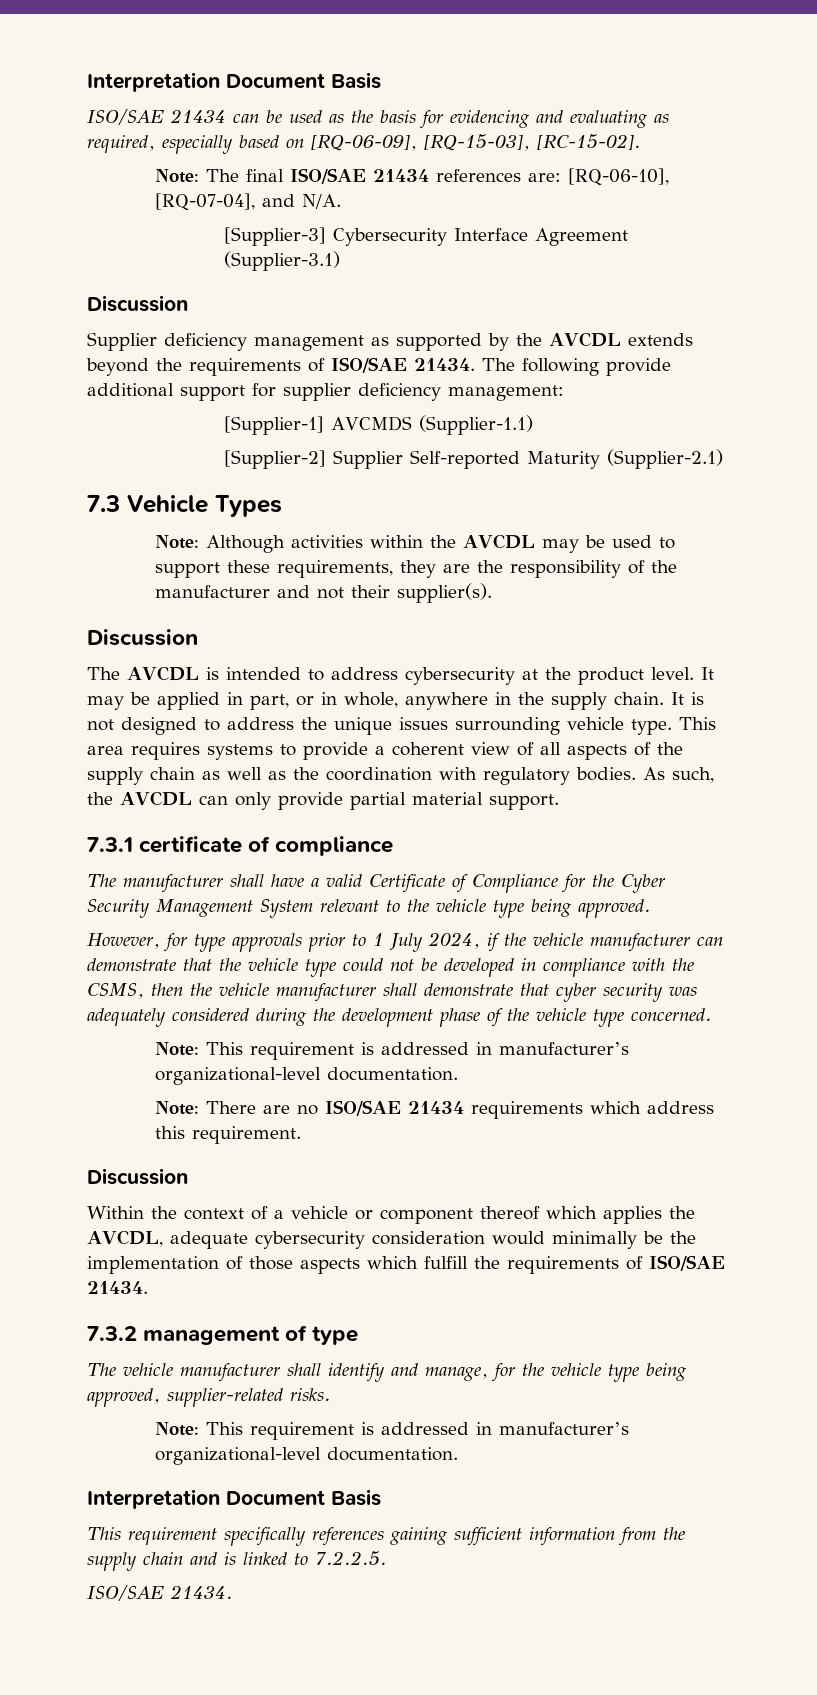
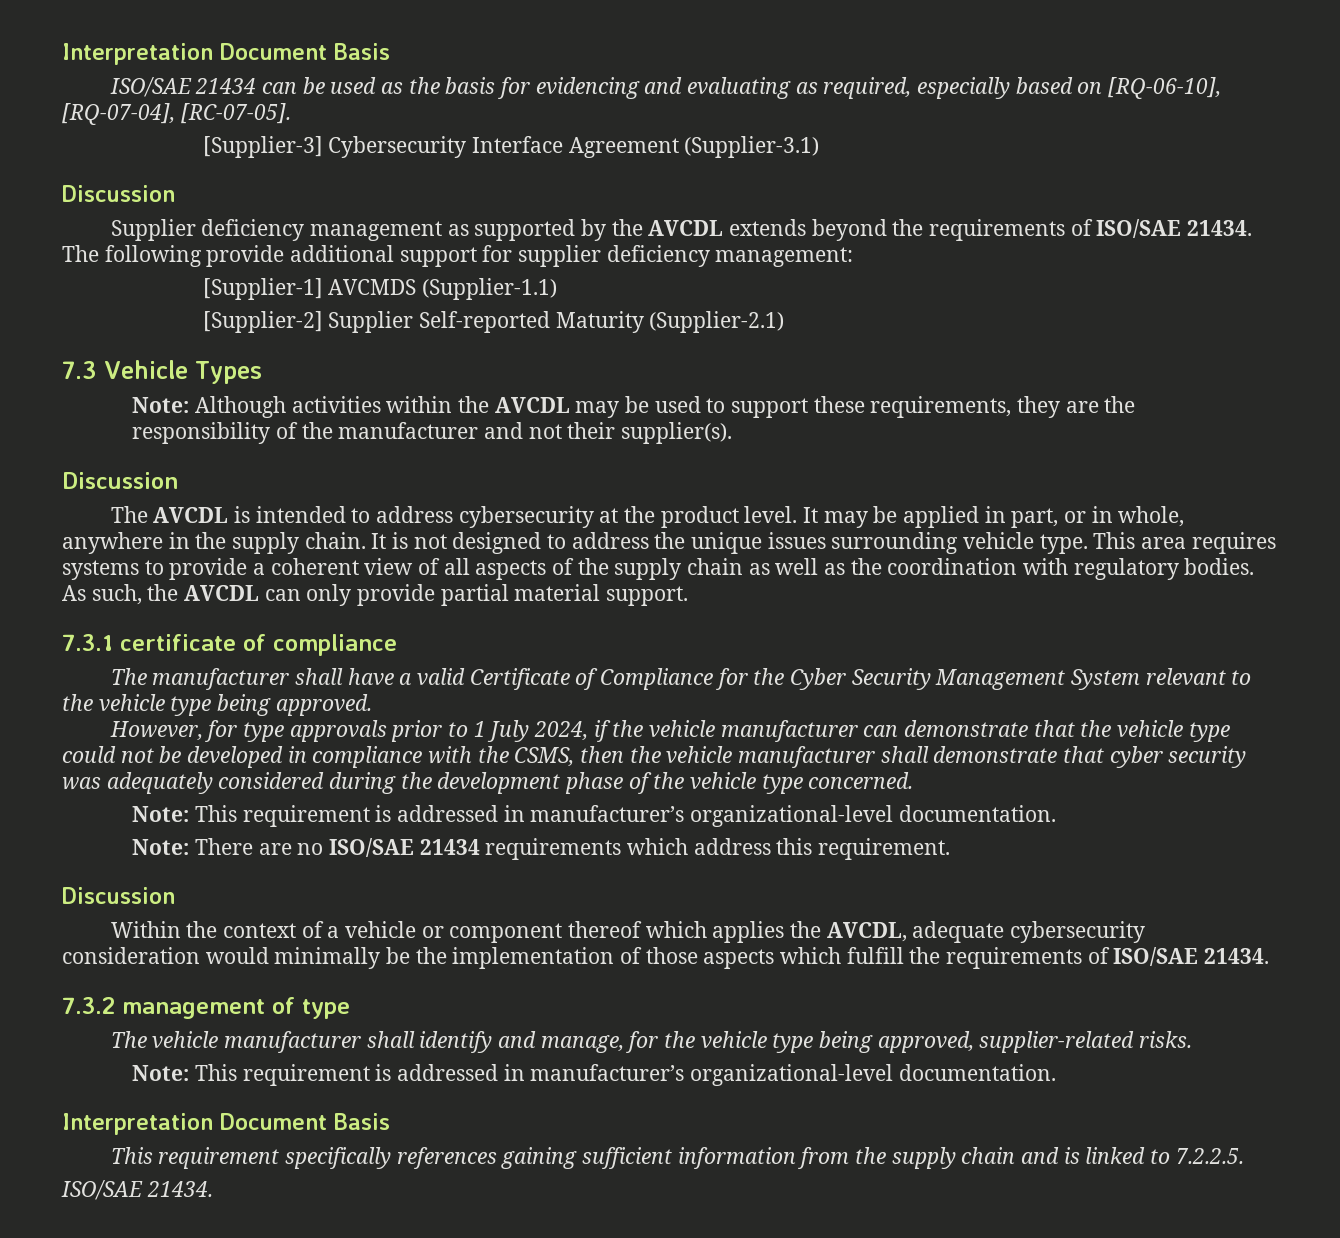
[311,134,641,151] [155,168,670,186] [155,193,342,211] [RQ-06-09], [RQ-15-03], [RC-15-02]. // Note: The final ISO/SAE 21434 references are: [RQ-06-10], [RQ-07-04], and N/A. -> [1108,77,1222,99] [62,103,291,125] [RQ-06-10], [RQ-07-04], [RC-07-05].

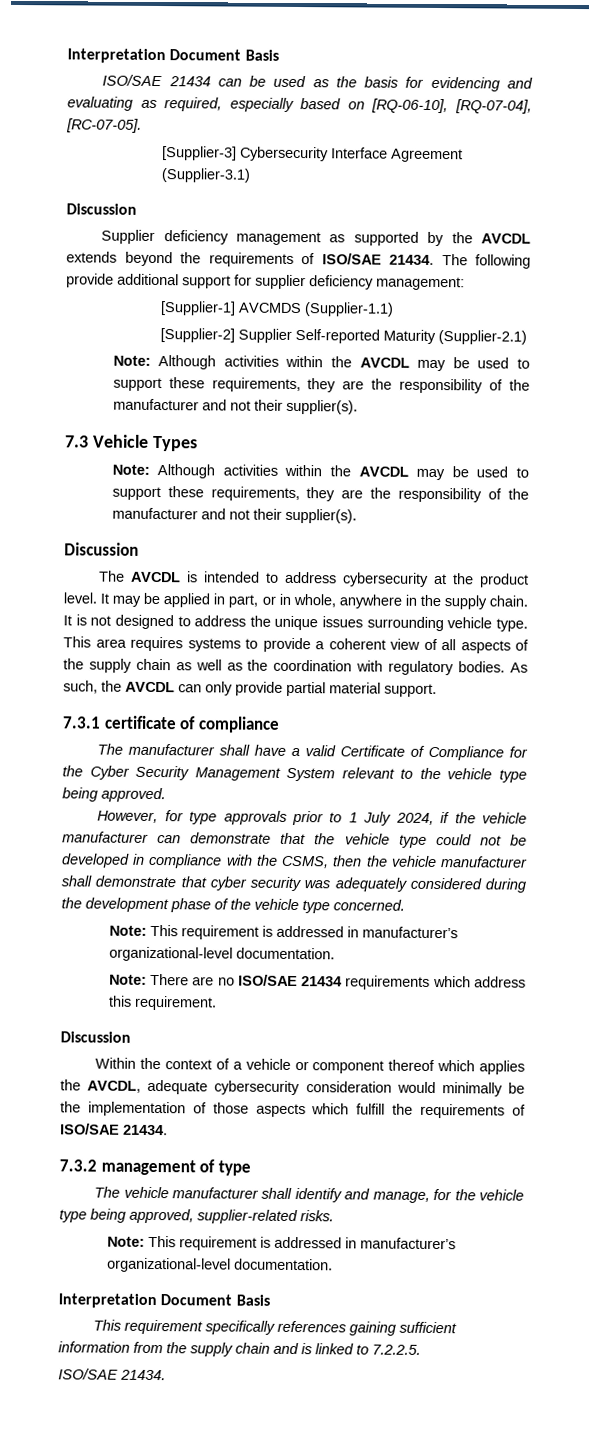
(785, 322) none -> [112,355,530,372] [112,377,531,394] [112,398,358,415] // Note: Although activities within the AVCDL may be used to support these requirements, they are the responsibility of the manufacturer and not their supplier(s).

